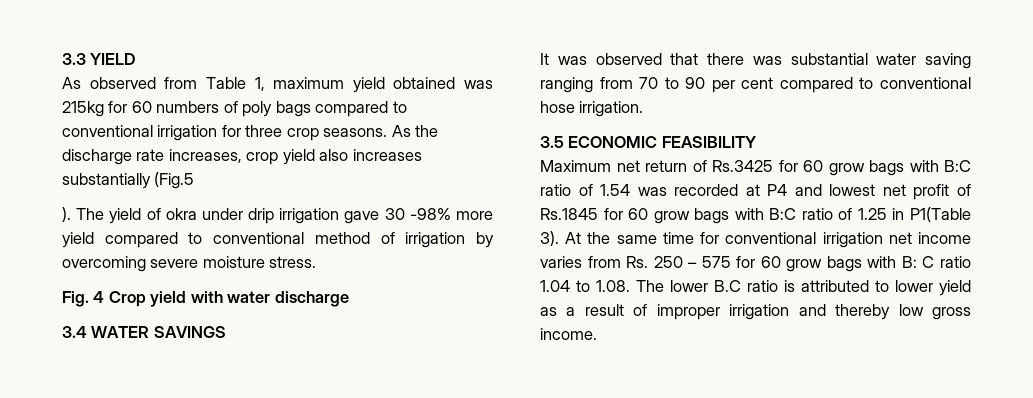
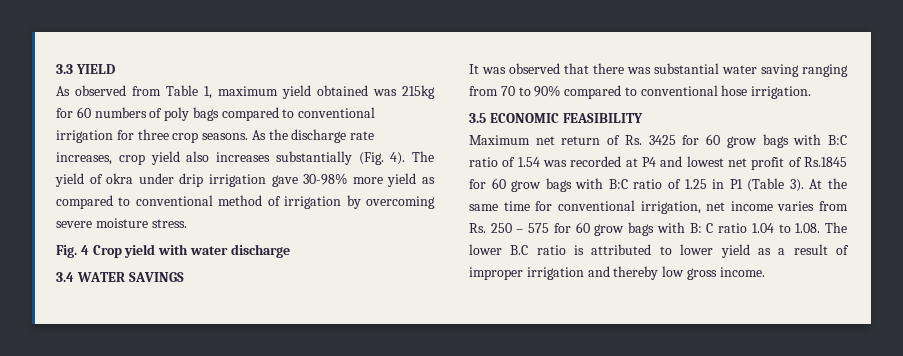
[154,172,195,189] [62,207,71,222] (Fig.5 // ). -> [358,152,406,165] (Fig. 4).
[384,208,451,220] 30 -98% -> [303,173,348,185] 30-98%
(94, 240) none -> [422,177,435,184] as
[685,77,774,93] 90 per cent -> [534,85,561,97] 90%
[712,160,773,172] Rs.3425 -> [624,135,676,145] Rs. 3425
[910,207,971,222] P1(Table -> [729,178,785,192] P1 (Table
[822,232,883,248] irrigation -> [640,201,701,214] irrigation,

